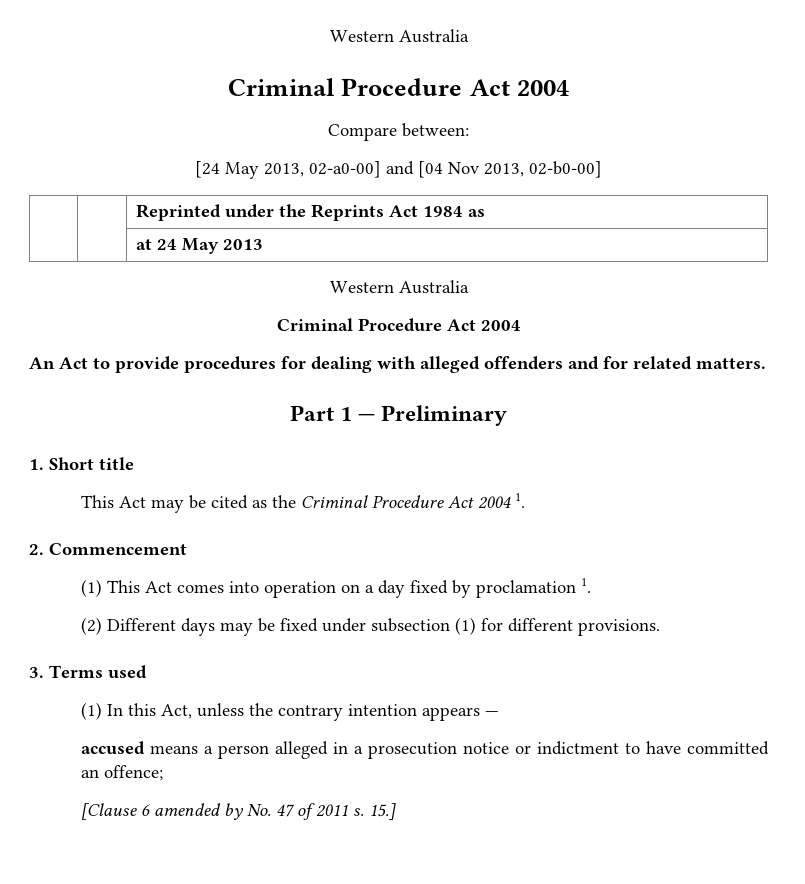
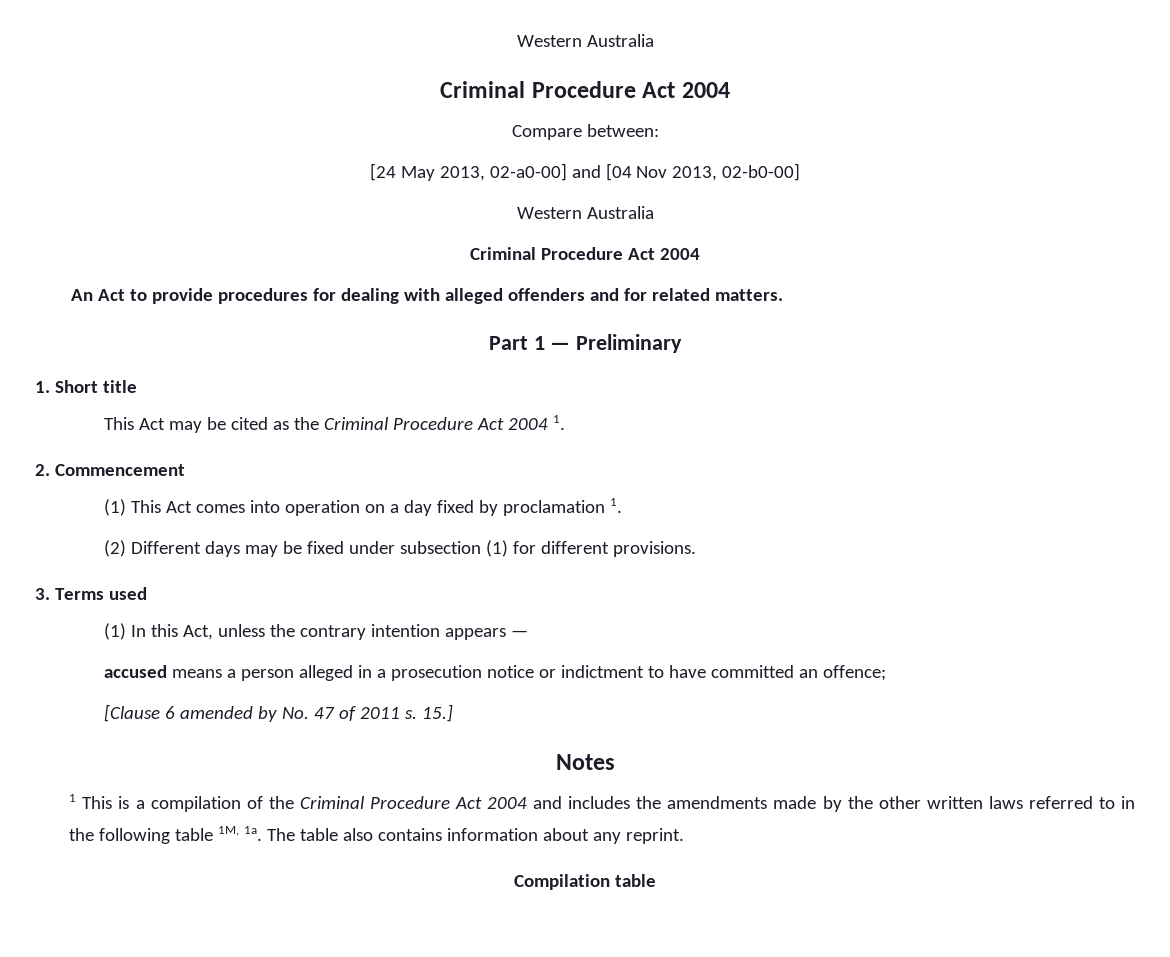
[135,204,485,221] [135,238,263,254] // | | Reprinted under the Reprints Act 1984 as // | | at 24 May 2013 -> (801, 172) none
(396, 811) none -> [555,754,615,770] [69,794,1135,812] [69,826,685,844] [514,874,656,890] // Notes // 1 This is a compilation of the Criminal Procedure Act 2004 and includes the amendments made by the other written laws referred to in the following table 1M, 1a. The table also contains information about any reprint. // Compilation table

